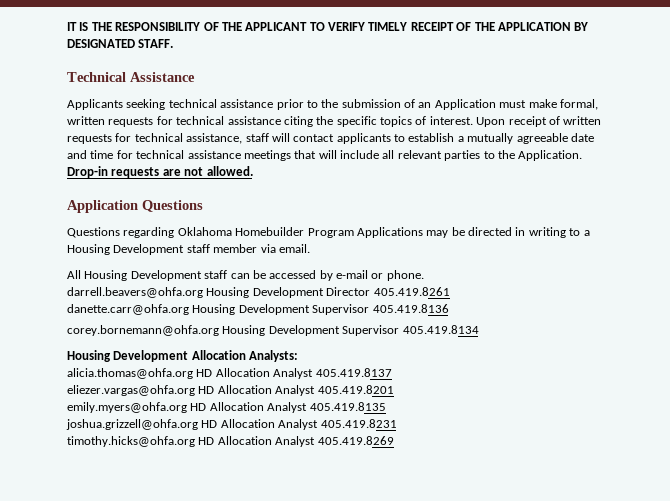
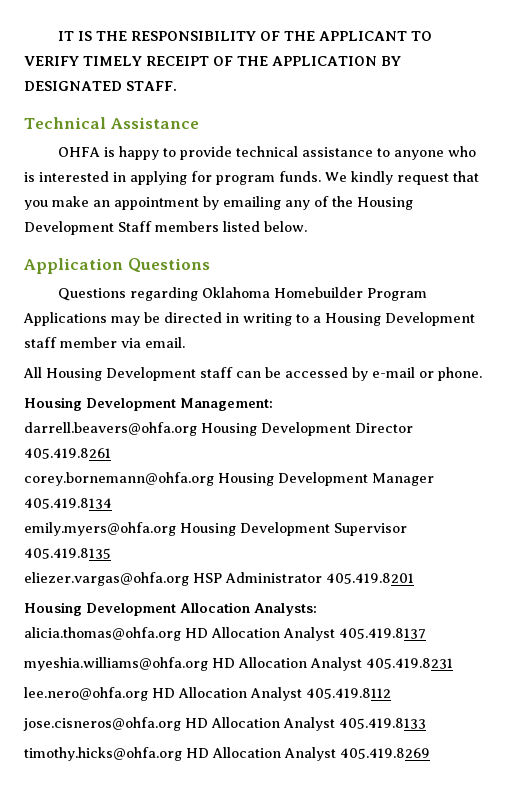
[67,99,598,110] [67,116,602,127] [67,133,594,144] [67,150,583,161] [67,166,253,178] Applicants seeking technical assistance prior to the submission of an Application must make formal, written requests for technical assistance citing the specific topics of interest. Upon receipt of written requests for technical assistance, staff will contact applicants to establish a mutually agreeable date and time for technical assistance meetings that will include all relevant parties to the Application. Drop-in requests are not allowed. -> [58,146,477,160] [24,171,479,185] [24,196,413,210] [24,221,307,235] OHFA is happy to provide technical assistance to anyone who is interested in applying for program funds. We kindly request that you make an appointment by emailing any of the Housing Development Staff members listed below.
(424, 275) none -> [24,397,273,411] // Housing Development Management:
[67,304,449,315] [67,325,479,336] danette.carr@ohfa.org Housing Development Supervisor 405.419.8136 // corey.bornemann@ohfa.org Housing Development Supervisor 405.419.8134 -> [24,472,434,486] [24,498,112,509] [24,522,407,536] [24,548,111,559] [24,572,414,586] corey.bornemann@ohfa.org Housing Development Manager 405.419.8134 // emily.myers@ohfa.org Housing Development Supervisor 405.419.8135 // eliezer.vargas@ohfa.org HSP Administrator 405.419.8201
[67,385,394,396] [67,402,386,413] [66,419,397,430] eliezer.vargas@ohfa.org HD Allocation Analyst 405.419.8201 // emily.myers@ohfa.org HD Allocation Analyst 405.419.8135 // joshua.grizzell@ohfa.org HD Allocation Analyst 405.419.8231 -> [24,657,453,671] [24,687,391,701] [23,717,426,731] myeshia.williams@ohfa.org HD Allocation Analyst 405.419.8231 // lee.nero@ohfa.org HD Allocation Analyst 405.419.8112 // jose.cisneros@ohfa.org HD Allocation Analyst 405.419.8133

